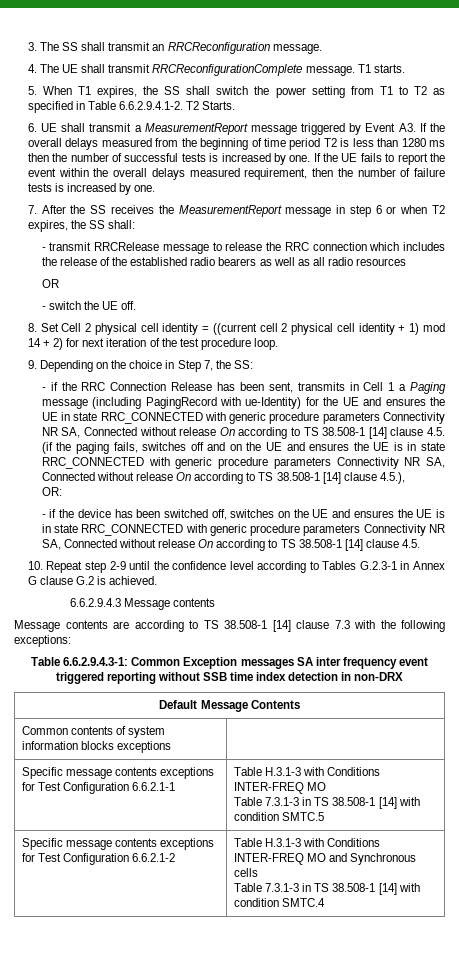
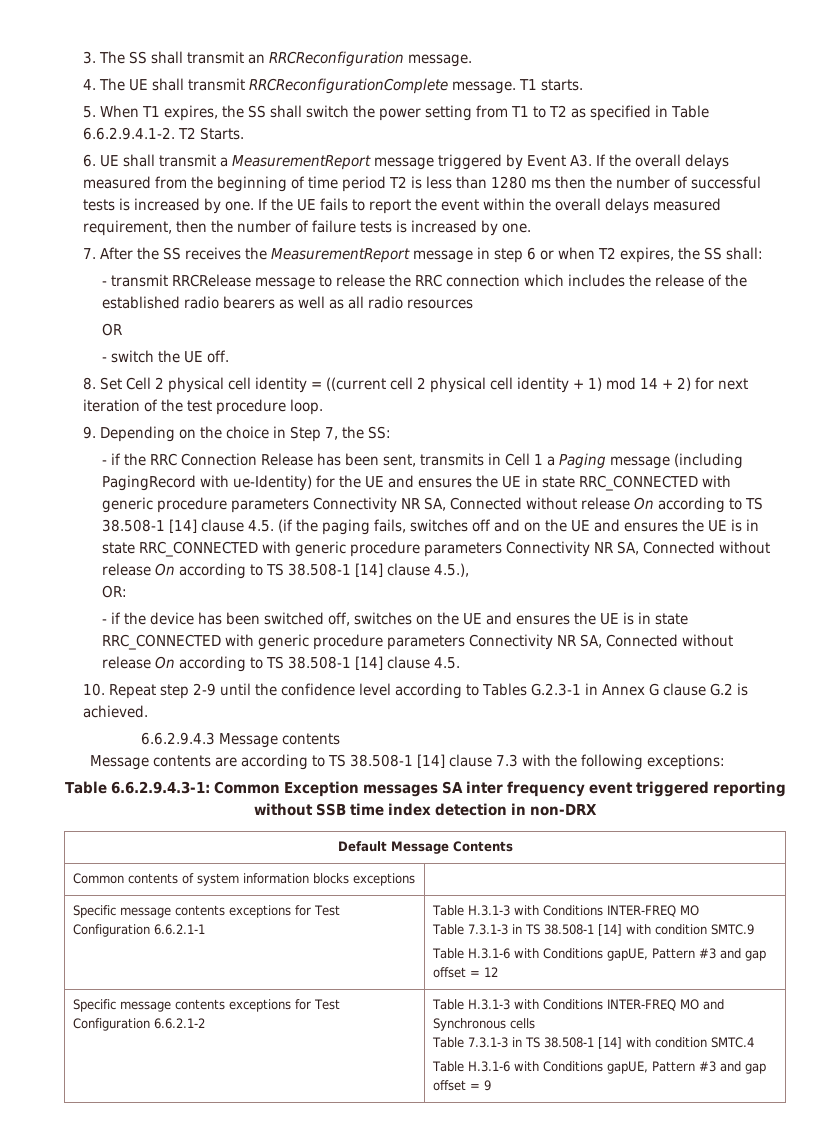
[282,812,325,821] SMTC.5 -> [710,924,754,935] [431,948,766,961] [432,967,498,978] SMTC.9 // Table H.3.1-6 with Conditions gapUE, Pattern #3 and gap offset = 12
(326, 902) none -> [431,1061,766,1074] [432,1080,491,1091] // Table H.3.1-6 with Conditions gapUE, Pattern #3 and gap offset = 9

